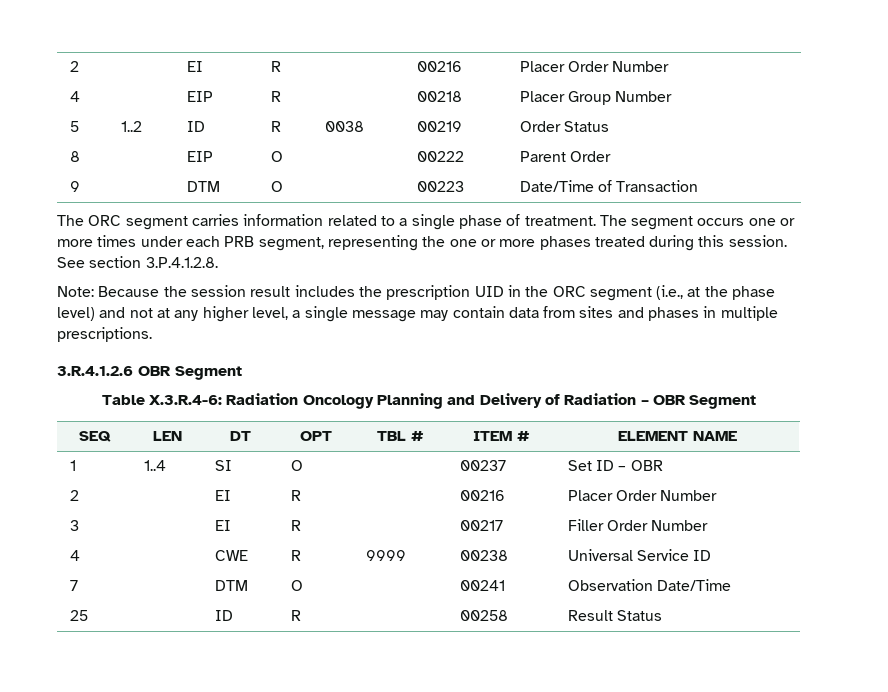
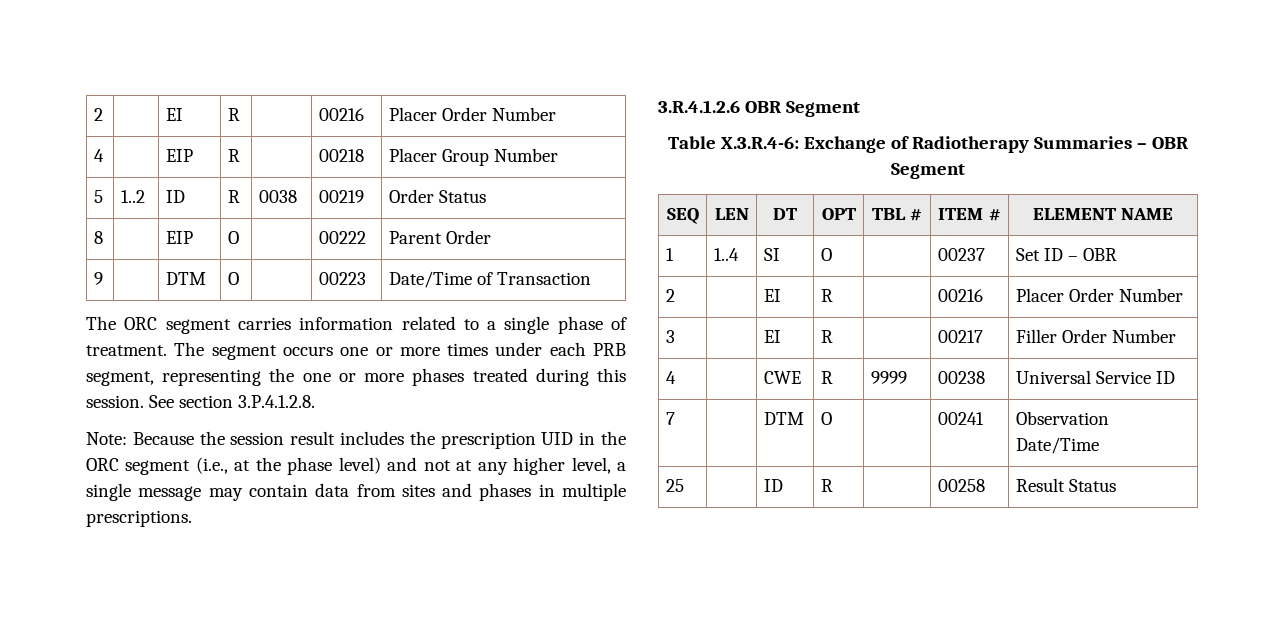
[226,393,637,409] Radiation Oncology Planning and Delivery of Radiation -> [803,136,1133,153] Exchange of Radiotherapy Summaries

